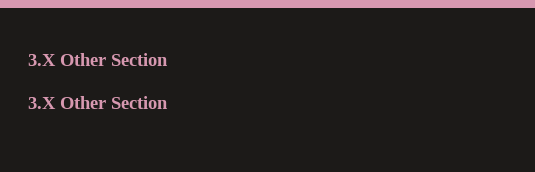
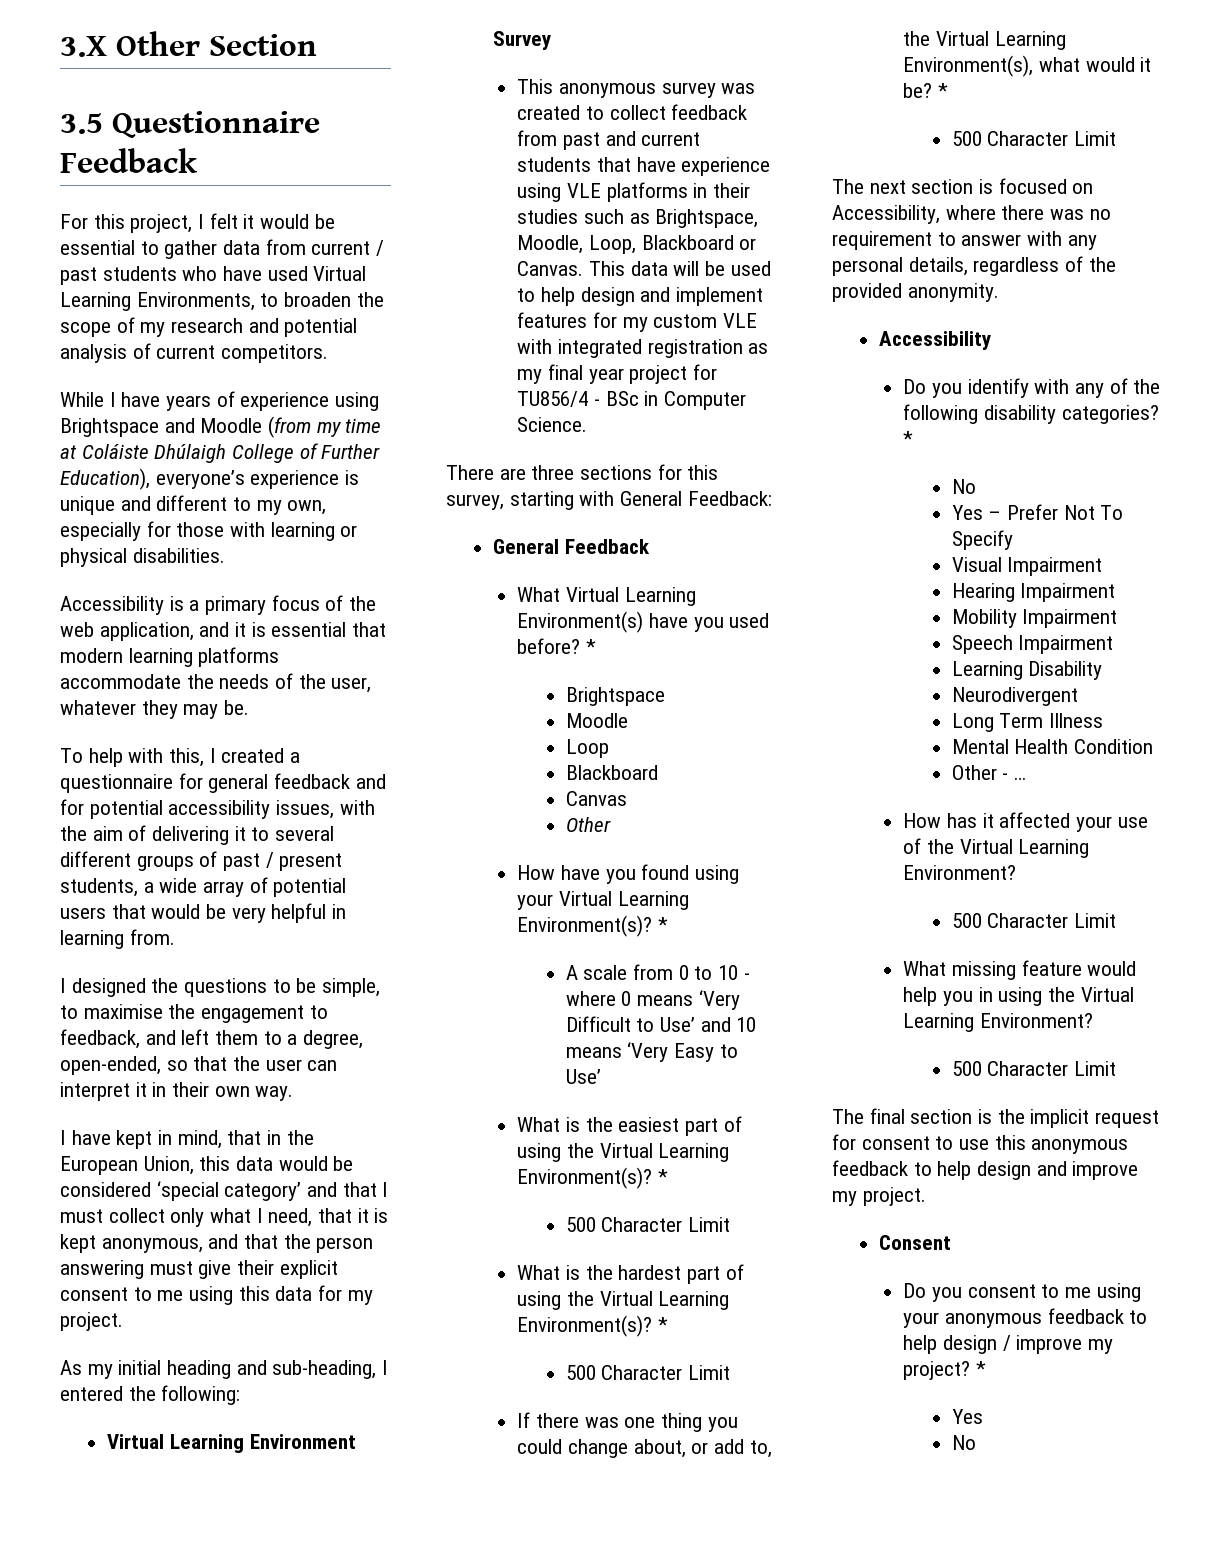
[28,96,168,109] 3.X Other Section -> [60,111,320,138] [60,148,197,173] [60,213,335,233] [60,239,385,259] [60,266,367,285] [60,292,384,311] [60,317,358,337] [60,343,329,363] [60,391,380,411] [60,416,382,438] [60,443,381,463] [60,468,360,490] [60,495,327,515] [60,521,358,541] [60,548,225,567] [60,595,377,615] [60,622,387,641] [60,647,280,667] [60,673,372,693] [60,700,250,719] [60,748,301,767] [60,773,386,793] [60,799,375,819] [60,825,335,845] [60,851,343,871] [60,877,347,897] [60,903,347,923] [60,929,175,949] [60,978,381,997] [60,1004,328,1023] [60,1029,364,1049] [60,1056,338,1075] [60,1082,294,1101] [60,1130,314,1149] [60,1156,354,1175] [60,1181,389,1201] [60,1208,389,1227] [60,1234,374,1253] [60,1260,338,1279] [60,1285,373,1305] [60,1312,123,1331] [60,1360,389,1379] [60,1385,241,1405] [107,1434,356,1453] [493,31,552,50] [517,79,756,98] [517,104,748,120] [517,130,701,150] [517,157,771,176] [517,182,751,202] [517,209,759,228] [517,235,757,254] [517,261,771,276] [517,287,764,306] [517,312,758,332] [517,339,769,358] [517,364,718,384] [517,391,747,410] [517,417,588,432] [446,464,719,480] [446,491,772,510] [493,539,650,554] [517,587,696,606] [517,611,770,633] [517,638,597,654] [565,687,665,706] [565,713,628,728] [565,739,609,758] [565,765,658,780] [565,791,627,806] [565,817,611,832] [517,864,740,884] [517,891,689,910] [517,915,669,937] [565,964,750,980] [565,990,740,1010] [565,1016,757,1032] [565,1042,738,1062] [565,1069,601,1084] [517,1116,742,1136] [517,1143,730,1162] [517,1167,669,1189] [565,1217,730,1232] [517,1264,744,1284] [517,1291,730,1310] [517,1315,669,1337] [565,1365,730,1380] [517,1412,738,1432] [517,1439,772,1458] [903,31,1066,50] [903,55,1152,77] [903,83,949,98] [951,131,1116,146] [832,178,1094,194] [832,205,1111,224] [832,231,1097,250] [832,256,1116,276] [832,283,999,302] [879,331,992,350] [903,378,1161,398] [903,404,1159,424] [903,431,914,446] [951,479,976,494] [951,504,1124,520] [951,530,1013,550] [951,557,1103,576] [951,583,1116,602] [951,609,1118,628] [951,635,1114,654] [951,661,1103,680] [951,687,1078,706] [951,713,1103,732] [951,739,1153,754] [951,765,1026,780] [903,812,1148,832] [903,838,1090,858] [903,865,1017,880] [951,913,1116,928] [903,960,1137,980] [903,987,1134,1006] [903,1013,1094,1032] [951,1061,1116,1076] [832,1108,1160,1128] [832,1134,1129,1154] [832,1160,1139,1180] [832,1187,926,1206] [879,1235,952,1250] [903,1283,1141,1302] [903,1308,1148,1328] [903,1335,1114,1354] [903,1361,987,1380] [951,1409,983,1424] [951,1435,976,1450] 3.5 Questionnaire Feedback // For this project, I felt it would be essential to gather data from current / past students who have used Virtual Learning Environments, to broaden the scope of my research and potential analysis of current competitors. // While I have years of experience using Brightspace and Moodle (from my time at Coláiste Dhúlaigh College of Further Education), everyone’s experience is unique and different to my own, especially for those with learning or physical disabilities. // Accessibility is a primary focus of the web application, and it is essential that modern learning platforms accommodate the needs of the user, whatever they may be. // To help with this, I created a questionnaire for general feedback and for potential accessibility issues, with the aim of delivering it to several different groups of past / present students, a wide array of potential users that would be very helpful in learning from. // I designed the questions to be simple, to maximise the engagement to feedback, and left them to a degree, open-ended, so that the user can interpret it in their own way. // I have kept in mind, that in the European Union, this data would be considered ‘special category’ and that I must collect only what I need, that it is kept anonymous, and that the person answering must give their explicit consent to me using this data for my project. // As my initial heading and sub-heading, I entered the following: // Virtual Learning Environment Survey // This anonymous survey was created to collect feedback from past and current students that have experience using VLE platforms in their studies such as Brightspace, Moodle, Loop, Blackboard or Canvas. This data will be used to help design and implement features for my custom VLE with integrated registration as my final year project for TU856/4 - BSc in Computer Science. // There are three sections for this survey, starting with General Feedback: // General Feedback // What Virtual Learning Environment(s) have you used before? * // Brightspace // Moodle // Loop // Blackboard // Canvas // Other // How have you found using your Virtual Learning Environment(s)? * // A scale from 0 to 10 - where 0 means ‘Very Difficult to Use’ and 10 means ‘Very Easy to Use’ // What is the easiest part of using the Virtual Learning Environment(s)? * // 500 Character Limit // What is the hardest part of using the Virtual Learning Environment(s)? * // 500 Character Limit // If there was one thing you could change about, or add to, the Virtual Learning Environment(s), what would it be? * // 500 Character Limit // The next section is focused on Accessibility, where there was no requirement to answer with any personal details, regardless of the provided anonymity. // Accessibility // Do you identify with any of the following disability categories? * // No // Yes – Prefer Not To Specify // Visual Impairment // Hearing Impairment // Mobility Impairment // Speech Impairment // Learning Disability // Neurodivergent // Long Term Illness // Mental Health Condition // Other - … // How has it affected your use of the Virtual Learning Environment? // 500 Character Limit // What missing feature would help you in using the Virtual Learning Environment? // 500 Character Limit // The final section is the implicit request for consent to use this anonymous feedback to help design and improve my project. // Consent // Do you consent to me using your anonymous feedback to help design / improve my project? * // Yes // No

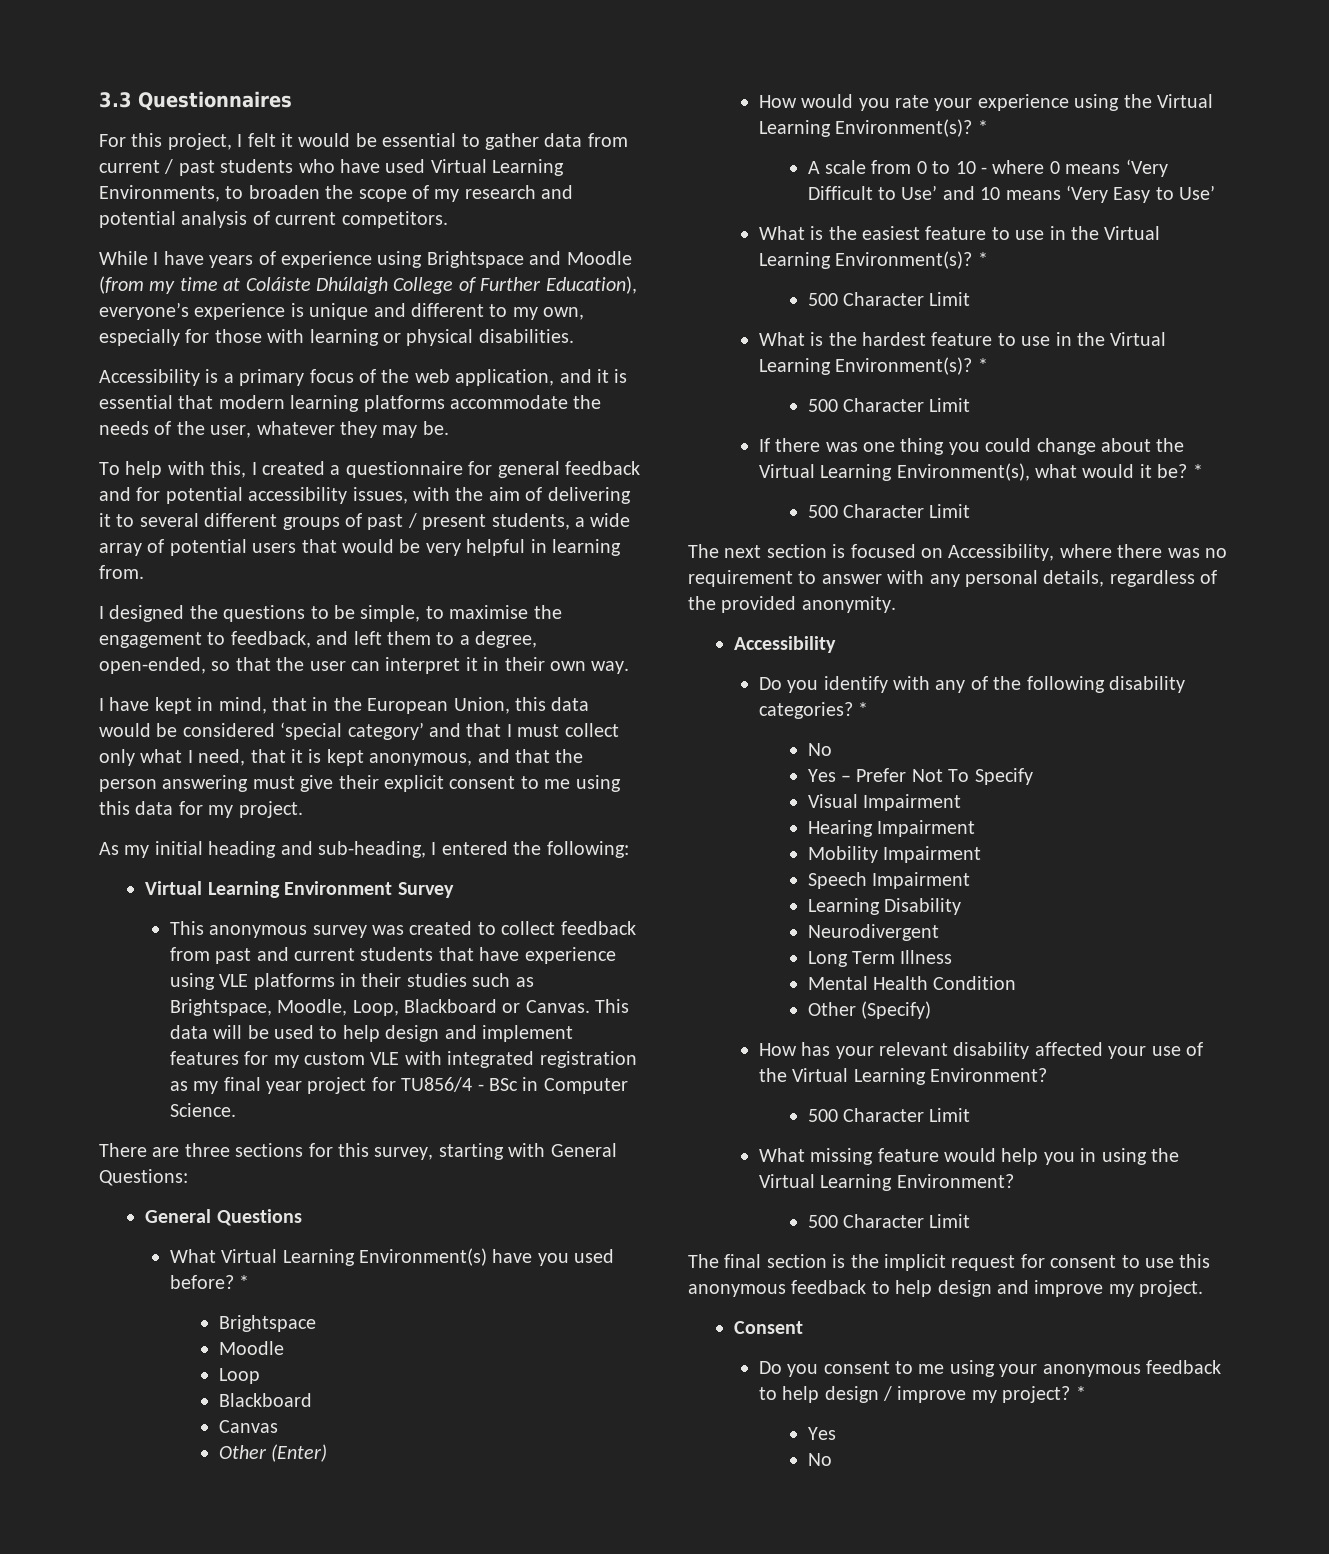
[60,31,317,57] [60,111,320,138] [60,148,197,173] 3.X Other Section // 3.5 Questionnaire Feedback -> [99,91,292,110] 3.3 Questionnaires
[687,491,772,506] [493,539,650,554] Feedback: // General Feedback -> [99,1169,188,1186] [145,1209,302,1226] Questions: // General Questions
[517,864,740,884] [517,894,554,910] // How have you found using your -> [271,1444,328,1462] [758,94,1152,111] (Enter) // How would you rate your experience using the
[685,1116,742,1136] [517,1143,562,1162] part of using -> [925,226,1066,240] feature to use in
[687,1264,744,1284] [517,1291,562,1310] part of using -> [931,332,1072,346] feature to use in
[633,1439,772,1458] about, or add to, -> [1101,438,1152,452] about
[1002,773,1026,780] - … -> [861,1001,932,1019] (Specify)
[982,813,994,828] it -> [835,1042,1030,1059] your relevant disability

